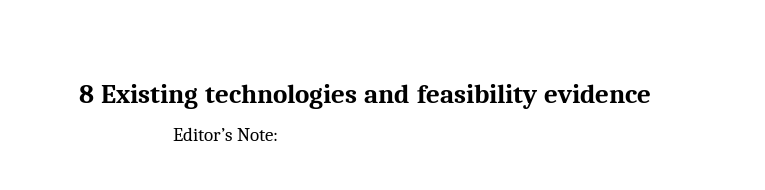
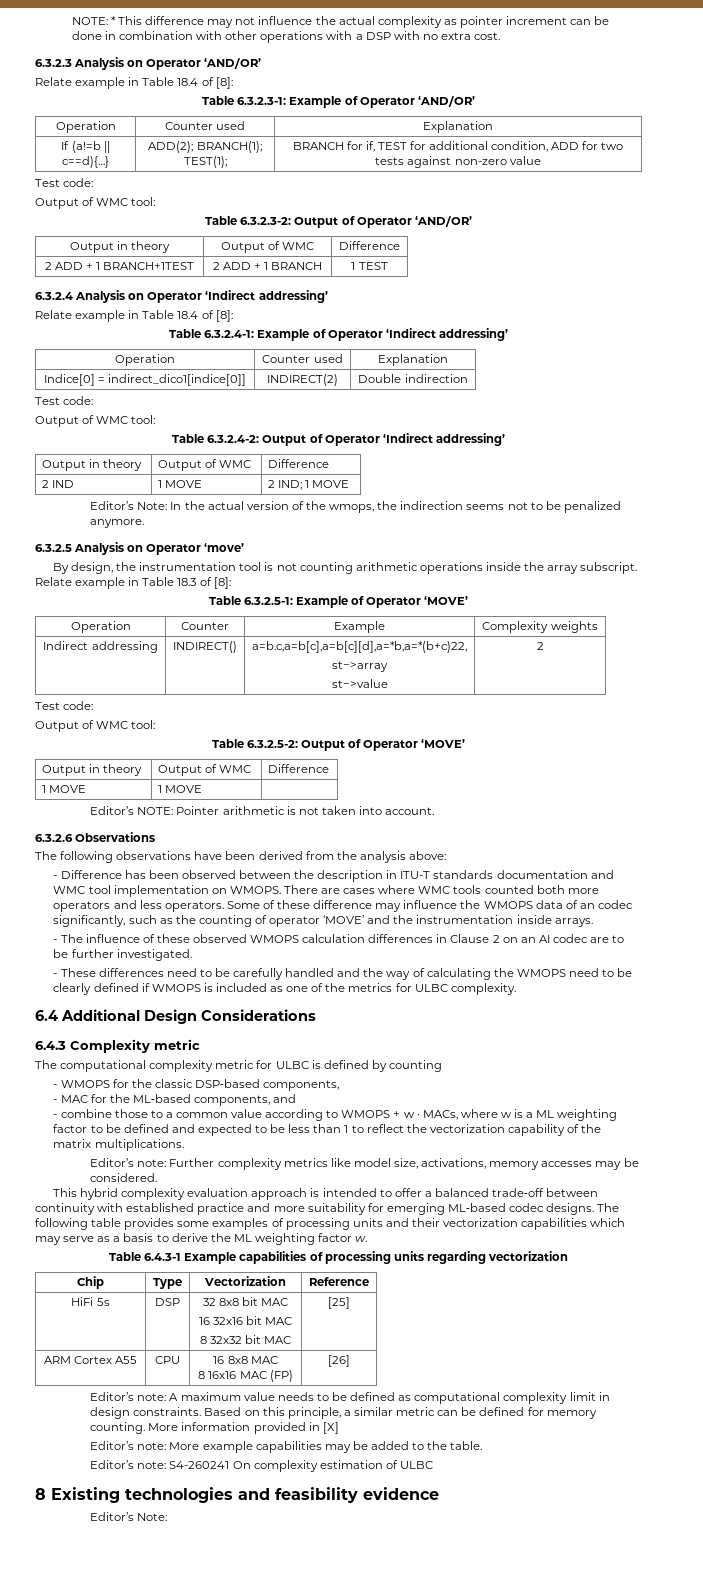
(79, 94) none -> [71,16,610,28] [71,31,501,43] [35,57,262,70] [35,77,233,89] [202,96,475,108] [55,121,116,133] [164,121,246,130] [423,121,493,133] [61,141,110,153] [62,156,109,168] [148,141,262,153] [183,156,227,168] [292,141,624,152] [375,156,541,168] [35,178,94,187] [35,197,156,209] [205,216,472,228] [69,241,171,253] [220,241,315,253] [339,241,400,250] [44,262,195,270] [212,262,323,270] [351,262,388,270] [35,290,328,303] [35,310,233,322] [169,328,508,341] [115,354,175,366] [262,354,343,363] [378,354,448,366] [43,374,247,386] [267,374,338,386] [358,374,468,383] [35,396,94,405] [35,415,156,427] [172,433,505,446] [42,459,143,471] [158,459,252,471] [268,459,330,468] [42,480,75,488] [158,480,203,488] [268,480,350,490] [90,501,621,513] [90,519,145,528] [35,542,245,555] [52,562,638,574] [35,577,231,589] [208,596,469,608] [70,621,131,633] [181,622,229,630] [334,621,385,633] [482,621,598,633] [43,641,158,653] [173,641,237,653] [252,641,467,653] [332,661,388,672] [331,679,388,688] [536,642,544,650] [35,701,94,710] [35,720,156,732] [211,739,466,751] [42,764,143,776] [158,764,252,776] [268,764,330,773] [42,785,87,793] [158,785,203,793] [90,806,435,815] [35,832,156,842] [35,851,446,863] [53,870,614,882] [53,885,599,897] [53,900,633,912] [53,915,593,927] [53,934,625,943] [53,949,192,961] [53,968,633,980] [53,983,516,995] [35,1009,316,1024] [35,1039,200,1053] [35,1060,442,1072] [53,1079,340,1091] [53,1094,297,1106] [53,1109,618,1121] [53,1124,602,1136] [53,1139,184,1151] [90,1158,639,1170] [90,1173,158,1182] [52,1188,599,1200] [35,1203,620,1215] [35,1218,626,1230] [35,1233,368,1245] [109,1251,568,1264] [77,1276,104,1289] [153,1278,182,1289] [204,1276,286,1286] [309,1277,369,1286] [71,1297,110,1306] [155,1298,180,1306] [202,1297,289,1306] [198,1316,293,1325] [199,1335,292,1344] [328,1297,350,1309] [43,1356,138,1364] [155,1356,180,1364] [213,1356,278,1364] [198,1370,293,1382] [328,1355,350,1367] [90,1392,610,1404] [90,1407,597,1419] [90,1422,339,1434] [90,1441,483,1453] [90,1460,434,1472] NOTE: * This difference may not influence the actual complexity as pointer increment can be done in combination with other operations with a DSP with no extra cost. // 6.3.2.3 Analysis on Operator ‘AND/OR’ // Relate example in Table 18.4 of [8]: // Table 6.3.2.3-1: Example of Operator ‘AND/OR’ // Operation | Counter used | Explanation // If (a!=b || c==d){…} | ADD(2); BRANCH(1); TEST(1); | BRANCH for if, TEST for additional condition, ADD for two tests against non-zero value // Test code: // Output of WMC tool: // Table 6.3.2.3-2: Output of Operator ‘AND/OR’ // Output in theory | Output of WMC | Difference // 2 ADD + 1 BRANCH+1TEST | 2 ADD + 1 BRANCH | 1 TEST // 6.3.2.4 Analysis on Operator ‘Indirect addressing’ // Relate example in Table 18.4 of [8]: // Table 6.3.2.4-1: Example of Operator ‘Indirect addressing’ // Operation | Counter used | Explanation // Indice[0] = indirect_dico1[indice[0]] | INDIRECT(2) | Double indirection // Test code: // Output of WMC tool: // Table 6.3.2.4-2: Output of Operator ‘Indirect addressing’ // Output in theory | Output of WMC | Difference // 2 IND | 1 MOVE | 2 IND; 1 MOVE // Editor’s Note: In the actual version of the wmops, the indirection seems not to be penalized anymore. // 6.3.2.5 Analysis on Operator ‘move’ // By design, the instrumentation tool is not counting arithmetic operations inside the array subscript. Relate example in Table 18.3 of [8]: // Table 6.3.2.5-1: Example of Operator ‘MOVE’ // Operation | Counter | Example | Complexity weights // Indirect addressing | INDIRECT() | a=b.c,a=b[c],a=b[c][d],a=*b,a=*(b+c)22, // st−>array // st−>value | 2 // Test code: // Output of WMC tool: // Table 6.3.2.5-2: Output of Operator ‘MOVE’ // Output in theory | Output of WMC | Difference // 1 MOVE | 1 MOVE | // Editor’s NOTE: Pointer arithmetic is not taken into account. // 6.3.2.6 Observations // The following observations have been derived from the analysis above: // - Difference has been observed between the description in ITU-T standards documentation and WMC tool implementation on WMOPS. There are cases where WMC tools counted both more operators and less operators. Some of these difference may influence the WMOPS data of an codec significantly, such as the counting of operator ‘MOVE’ and the instrumentation inside arrays. // - The influence of these observed WMOPS calculation differences in Clause 2 on an AI codec are to be further investigated. // - These differences need to be carefully handled and the way of calculating the WMOPS need to be clearly defined if WMOPS is included as one of the metrics for ULBC complexity. // 6.4 Additional Design Considerations // 6.4.3 Complexity metric // The computational complexity metric for ULBC is defined by counting // - WMOPS for the classic DSP‑based components, // - MAC for the ML‑based components, and // - combine those to a common value according to WMOPS + w · MACs, where w is a ML weighting factor to be defined and expected to be less than 1 to reflect the vectorization capability of the matrix multiplications. // Editor’s note: Further complexity metrics like model size, activations, memory accesses may be considered. // This hybrid complexity evaluation approach is intended to offer a balanced trade‑off between continuity with established practice and more suitability for emerging ML‑based codec designs. The following table provides some examples of processing units and their vectorization capabilities which may serve as a basis to derive the ML weighting factor w. // Table 6.4.3-1 Example capabilities of processing units regarding vectorization // Chip | Type | Vectorization | Reference // HiFi 5s | DSP | 32 8x8 bit MAC // 16 32x16 bit MAC // 8 32x32 bit MAC | [25] // ARM Cortex A55 | CPU | 16 8x8 MAC // 8 16x16 MAC (FP) | [26] // Editor’s note: A maximum value needs to be defined as computational complexity limit in design constraints. Based on this principle, a similar metric can be defined for memory counting. More information provided in [X] // Editor’s note: More example capabilities may be added to the table. // Editor’s note: S4-260241 On complexity estimation of ULBC //

